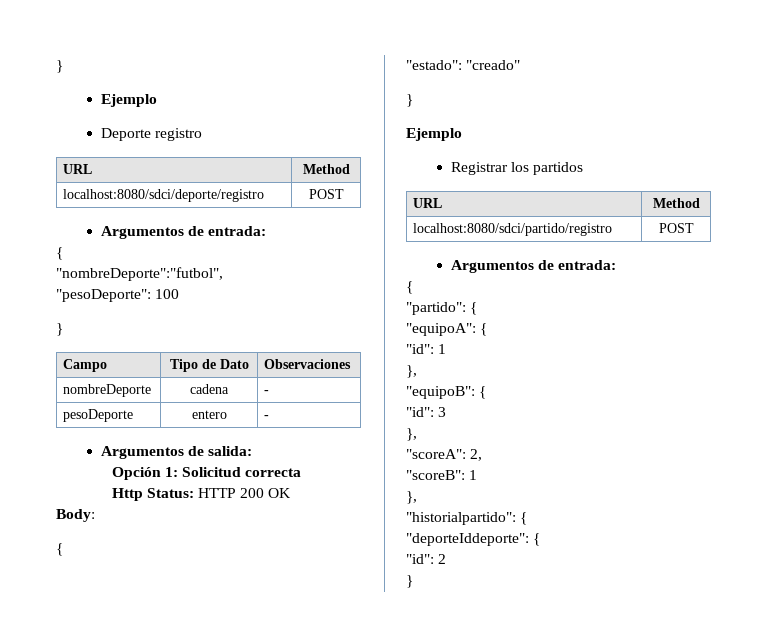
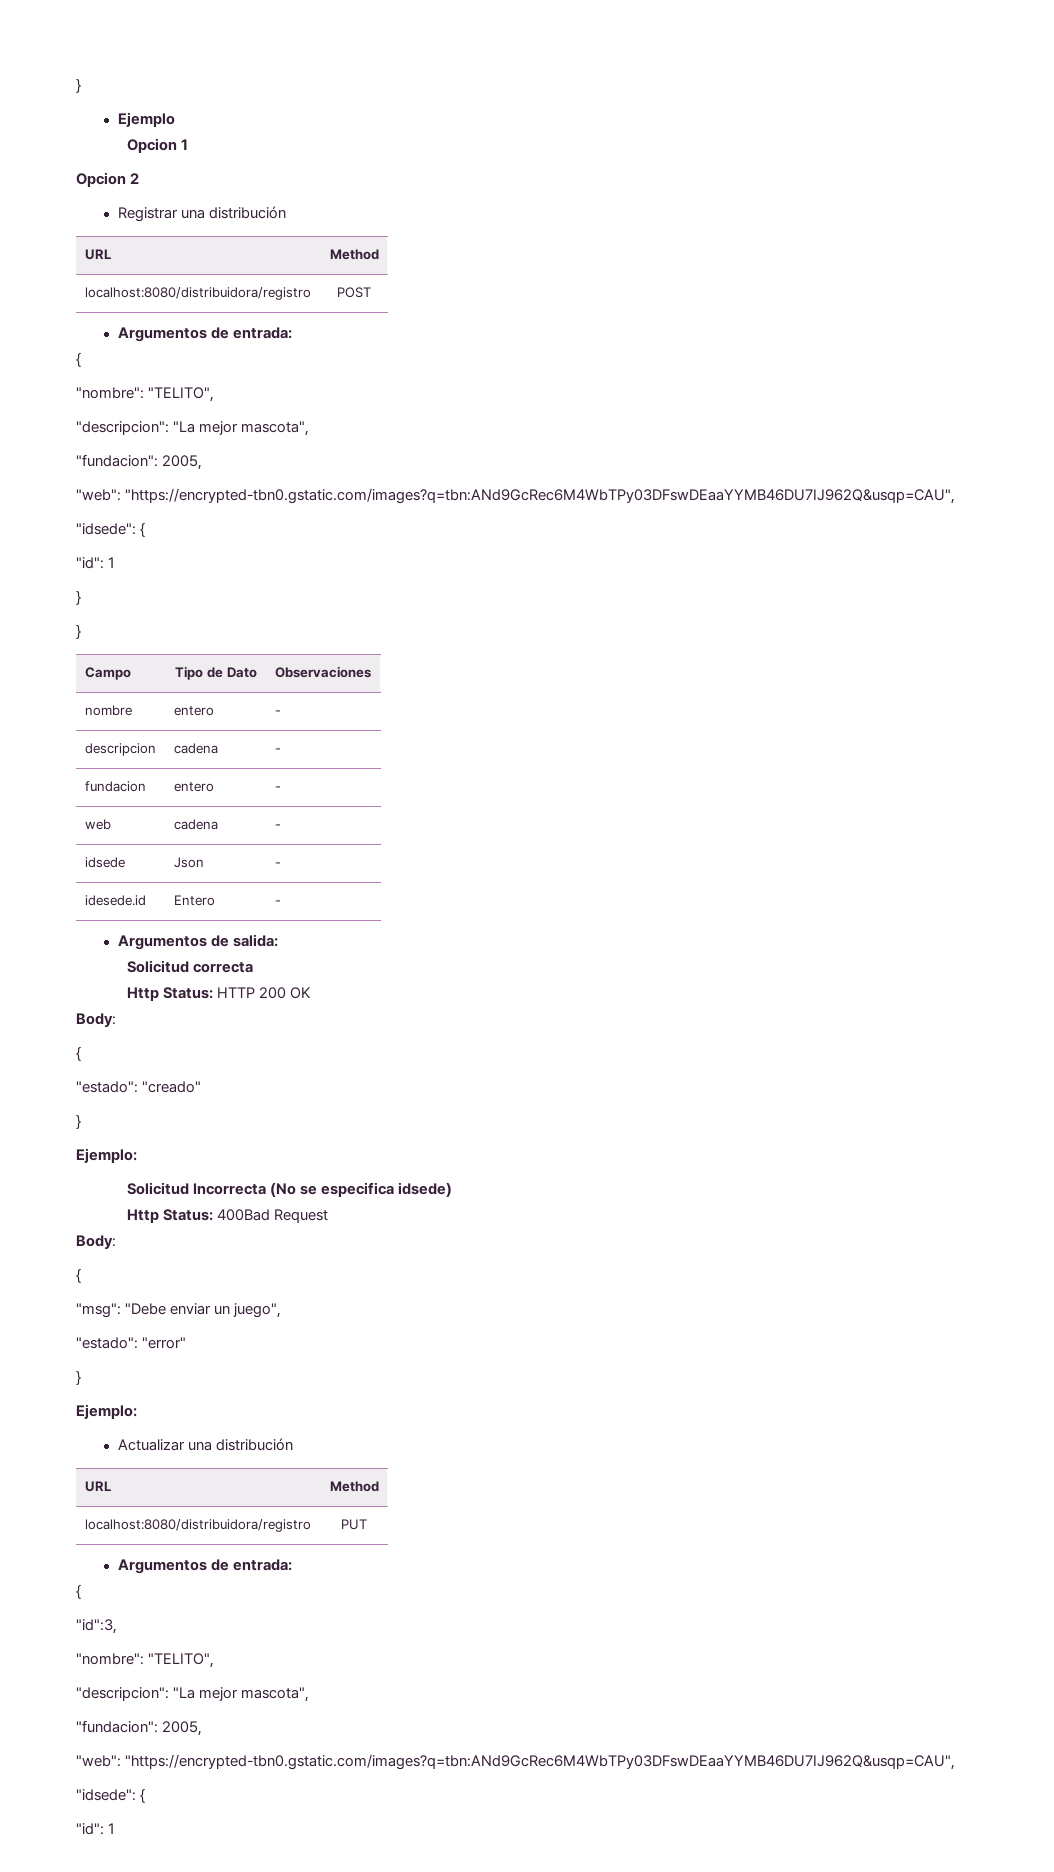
[56,60,63,73] [100,94,157,107] [100,128,202,141] [63,164,93,174] [302,164,350,174] [63,189,265,202] [308,189,344,199] [100,226,267,239] [56,247,63,260] [56,267,223,281] [56,289,180,302] } // Ejemplo // Deporte registro // URL | Method // localhost:8080/sdci/deporte/registro | POST // Argumentos de entrada: // { // "nombreDeporte":"futbol", // "pesoDeporte": 100 -> [76,78,81,93] [117,112,175,127] [126,138,188,153] [76,172,140,187] [117,206,286,222] [84,249,111,260] [329,249,379,260] [84,287,311,300] [337,287,371,298] [117,327,292,342] [76,352,81,367] [76,387,215,402] [76,421,310,436] [76,454,203,470] [76,488,956,504] [76,522,146,537] [76,557,116,569] [76,590,81,605] } // Ejemplo // Opcion 1 // Opcion 2 // Registrar una distribución // URL | Method // localhost:8080/distribuidora/registro | POST // Argumentos de entrada: // { // "nombre": "TELITO", // "descripcion": "La mejor mascota", // "fundacion": 2005, // "web": "https://encrypted-tbn0.gstatic.com/images?q=tbn:ANd9GcRec6M4WbTPy03DFswDEaaYYMB46DU7IJ962Q&usqp=CAU", // "idsede": { // "id": 1 // }
[63,384,152,397] [190,384,229,394] [264,390,270,394] [63,409,134,422] [191,410,227,419] [264,415,270,419] nombreDeporte | cadena | - // pesoDeporte | entero | - -> [84,705,132,716] [173,706,214,716] [274,710,281,715] [84,743,156,756] [173,743,218,754] [274,748,281,753] [84,781,146,792] [173,782,214,792] [274,786,281,791] [84,819,111,830] [173,819,218,830] [274,824,281,829] [84,857,125,868] [173,857,204,868] [274,862,281,867] [84,895,146,906] [173,895,215,906] [274,900,281,905] nombre | entero | - // descripcion | cadena | - // fundacion | entero | - // web | cadena | - // idsede | Json | - // idesede.id | Entero | -
[111,467,178,480] Opción 1: -> (278, 940) none
[406,128,462,141] [450,162,584,175] [413,198,443,208] [652,198,700,208] [413,223,613,236] [658,223,694,233] [450,260,617,273] [406,281,413,294] [406,302,478,315] [406,323,488,336] [406,344,447,354] [406,365,417,378] [406,386,487,399] [406,407,447,417] [406,428,417,441] [406,449,483,461] [406,470,478,480] [406,491,417,504] [406,512,528,525] [406,533,541,546] [406,554,447,564] [406,575,413,588] Ejemplo // Registrar los partidos // URL | Method // localhost:8080/sdci/partido/registro | POST // Argumentos de entrada: // { // "partido": { // "equipoA": { // "id": 1 // }, // "equipoB": { // "id": 3 // }, // "scoreA": 2, // "scoreB": 1 // }, // "historialpartido": { // "deporteIddeporte": { // "id": 2 // } -> [76,1148,137,1163] [126,1182,452,1197] [126,1209,328,1223] [76,1235,116,1249] [76,1268,81,1283] [76,1303,282,1318] [76,1337,187,1349] [76,1370,81,1385] [76,1404,137,1419] [117,1438,293,1451] [84,1481,111,1492] [329,1481,379,1492] [84,1519,311,1532] [341,1519,367,1530] [117,1559,292,1574] [76,1584,81,1599] [76,1619,117,1634] [76,1653,215,1668] [76,1687,310,1702] [76,1720,203,1736] [76,1754,956,1770] [76,1788,146,1803] [76,1823,116,1835] Ejemplo: // Solicitud Incorrecta (No se especifica idsede) // Http Status: 400Bad Request // Body: // { // "msg": "Debe enviar un juego", // "estado": "error" // } // Ejemplo: // Actualizar una distribución // URL | Method // localhost:8080/distribuidora/registro | PUT // Argumentos de entrada: // { // "id":3, // "nombre": "TELITO", // "descripcion": "La mejor mascota", // "fundacion": 2005, // "web": "https://encrypted-tbn0.gstatic.com/images?q=tbn:ANd9GcRec6M4WbTPy03DFswDEaaYYMB46DU7IJ962Q&usqp=CAU", // "idsede": { // "id": 1

